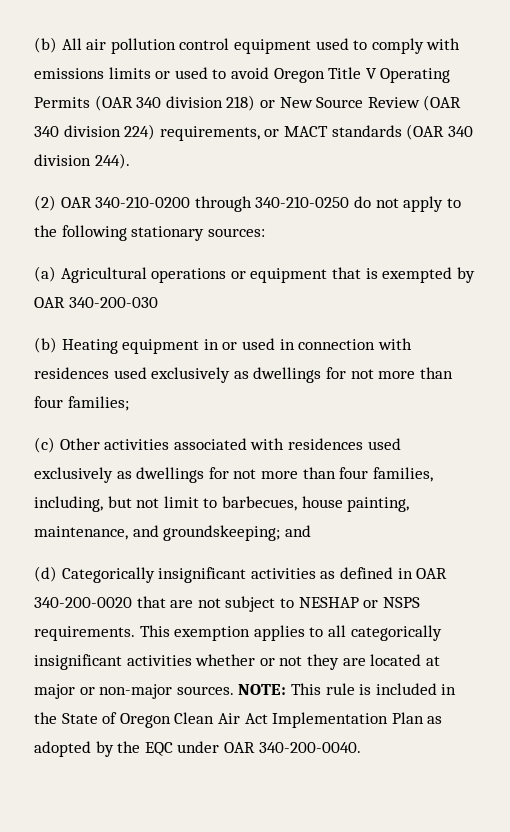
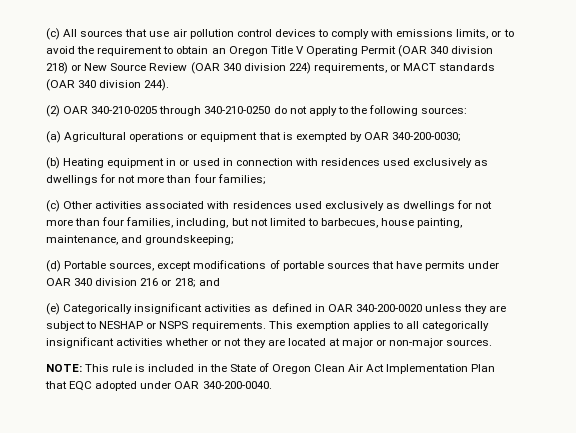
[34,37,82,53] (b) All -> [46,28,170,40] (c) All sources that use
[233,38,349,54] equipment used -> [274,29,316,37] devices
[108,67,269,79] limits or used to avoid -> [456,29,514,39] [46,46,226,56] limits, or to avoid the requirement to obtain an
[34,97,90,108] Permits -> [361,46,397,54] Permit
[95,196,191,208] 340-210-0200 -> [91,106,158,114] 340-210-0205
[131,226,205,241] stationary -> (419, 110) none
[68,297,158,308] 340-200-030 -> [392,132,462,142] 340-200-0030;
[163,496,199,508] limit -> [269,218,306,226] limited
(281, 533) none -> [46,260,500,272] [46,278,196,288] // (d) Portable sources, except modifications of portable sources that have permits under OAR 340 division 216 or 218;
[34,566,57,582] (d) -> [46,303,60,315] (e)
[136,596,221,608] that are not -> [424,304,507,314] unless they are
(234, 690) none -> (493, 342) //
[427,716,443,724] [34,741,173,757] as adopted by the EQC -> [45,381,138,391] that EQC adopted

